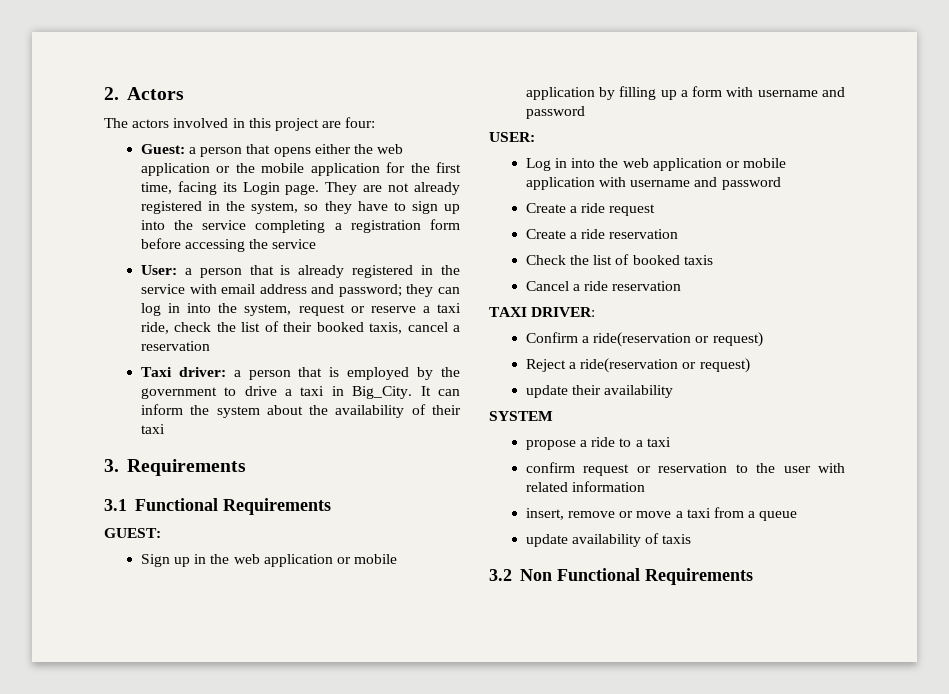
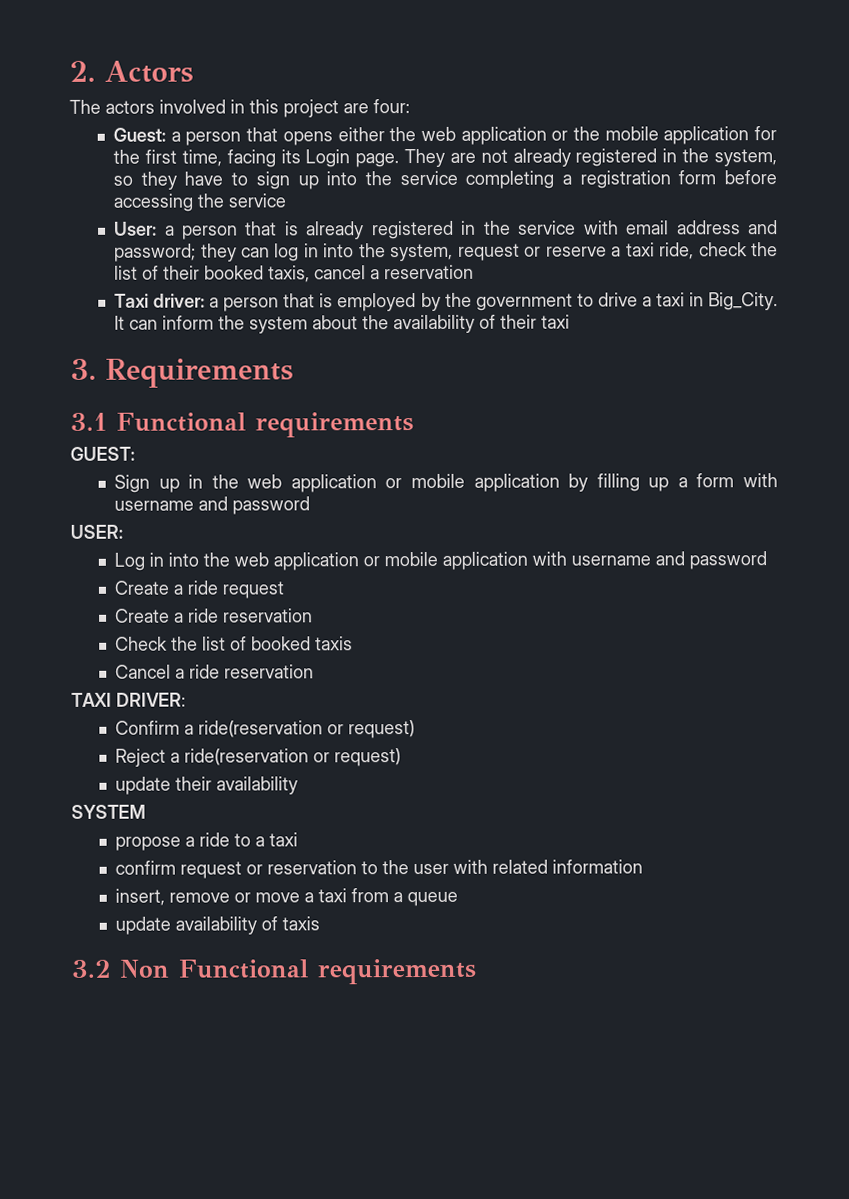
[222,498,331,515] Requirements -> [255,412,414,438] requirements
[644,568,753,585] Requirements -> [317,958,477,985] requirements

